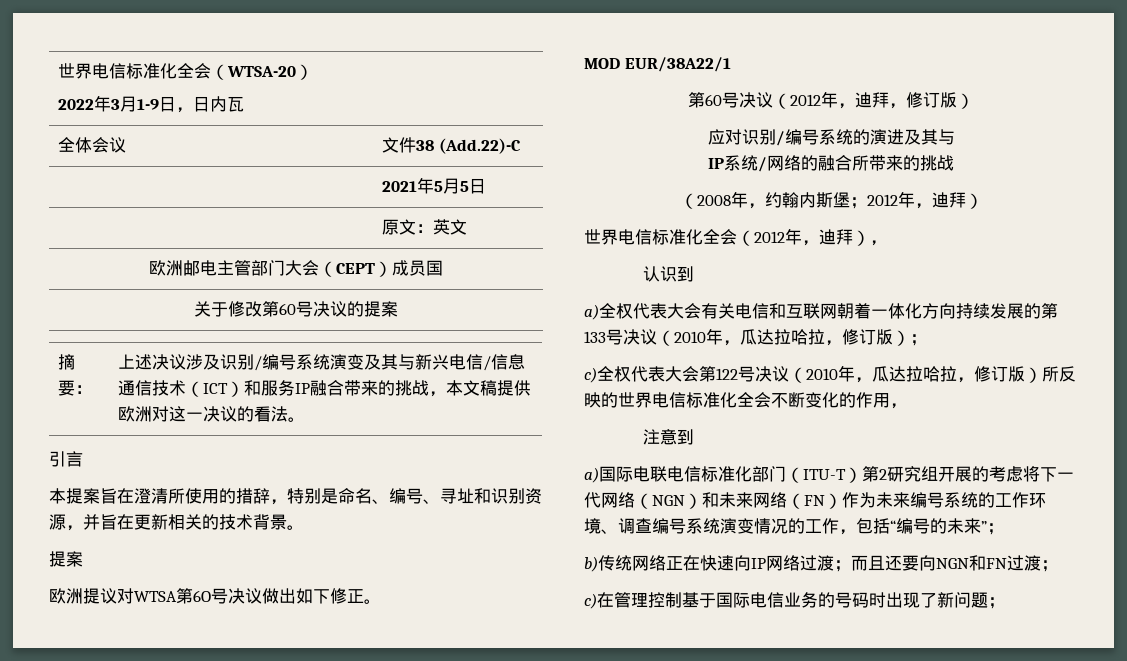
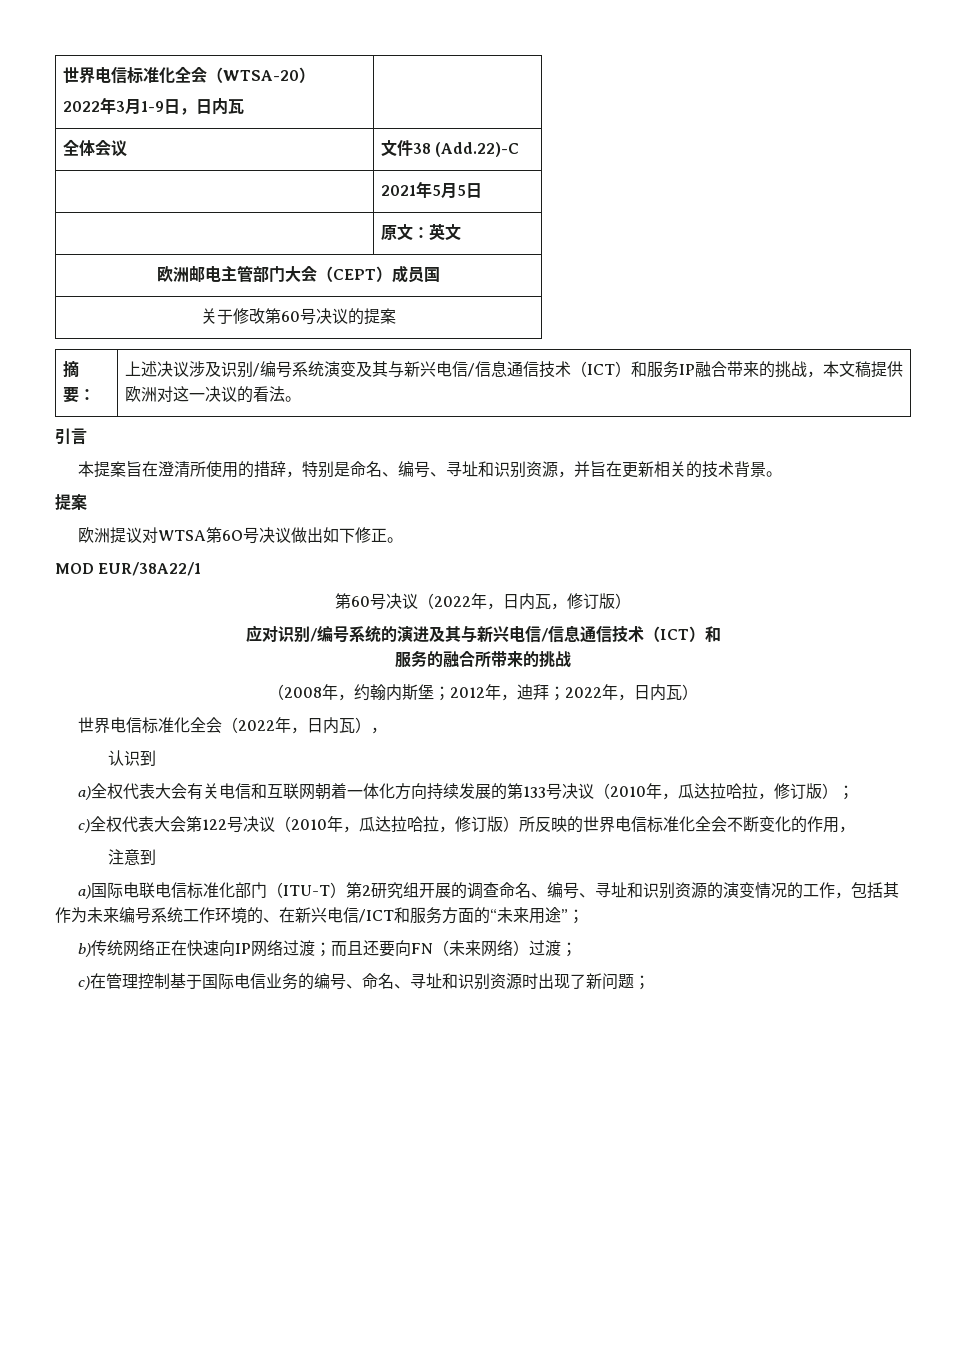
[790,91,889,109] 2012年，迪拜 -> [434,593,551,610] 2022年，日内瓦
[708,155,801,172] // IP系统/网络 -> [476,625,721,643] [395,650,427,668] 新兴电信/信息通信技术（ICT）和 // 服务
(966, 200) none -> [549,684,682,701] ；2022年，日内瓦
[754,228,853,246] 2012年，迪拜 -> [238,717,356,734] 2022年，日内瓦
[989,466,1074,482] [584,492,1046,509] [584,518,720,534] 考虑将下一代网络（NGN）和未来网络（FN）作为未来编号系统的工作环境、调查编号系统 -> [467,882,724,899] 调查命名、编号、寻址和识别资源的
[890,518,981,534] “编号的未来 -> [883,882,900,898] [55,907,561,924] 其作为未来编号系统工作环境的、在新兴电信/ICT和服务方面的“未来用途
[936,555,1007,571] NGN和FN -> [411,939,530,957] FN（未来网络）
[835,592,869,608] 号码 -> [314,973,523,990] 编号、命名、寻址和识别资源

